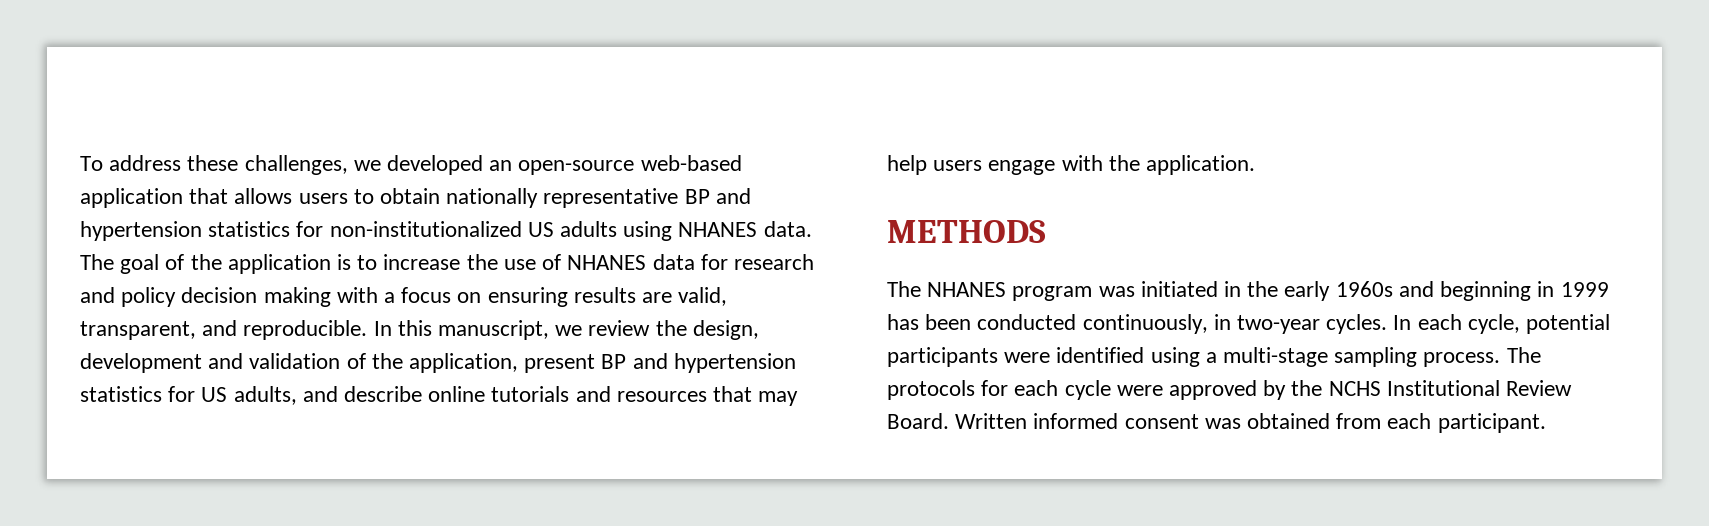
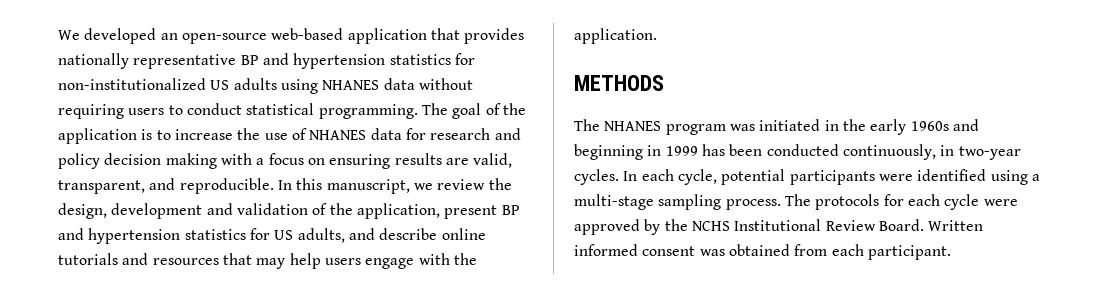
[80,155,381,175] To address these challenges, we -> [58,30,80,40] We
[234,188,441,204] allows users to obtain -> [464,28,525,44] provides
[763,221,812,237] data. -> [383,78,473,90] [58,103,418,119] data without requiring users to conduct statistical programming.

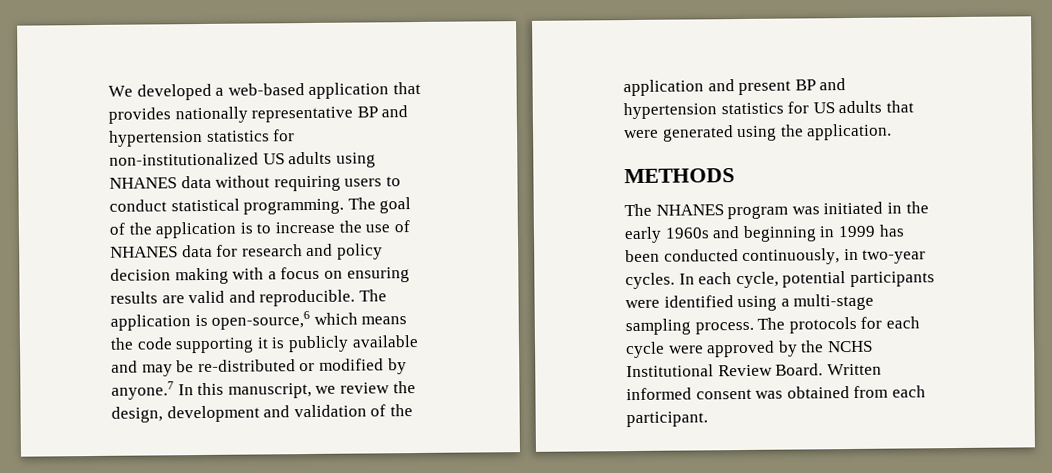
[160,33,267,44] an open-source -> [215,87,225,96] a
[473,153,513,168] [58,178,274,194] valid, transparent, and reproducible. -> [188,289,387,307] [110,310,408,331] [110,335,419,354] [111,358,407,377] [111,381,174,400] valid and reproducible. The application is open-source,6 which means the code supporting it is publicly available and may be re-distributed or modified by anyone.7
[356,203,440,219] application, -> [623,79,735,97] application and
[297,228,486,243] [58,253,450,269] adults, and describe online tutorials and resources that may help users engage with -> [838,100,914,114] [624,125,778,142] adults that were generated using

